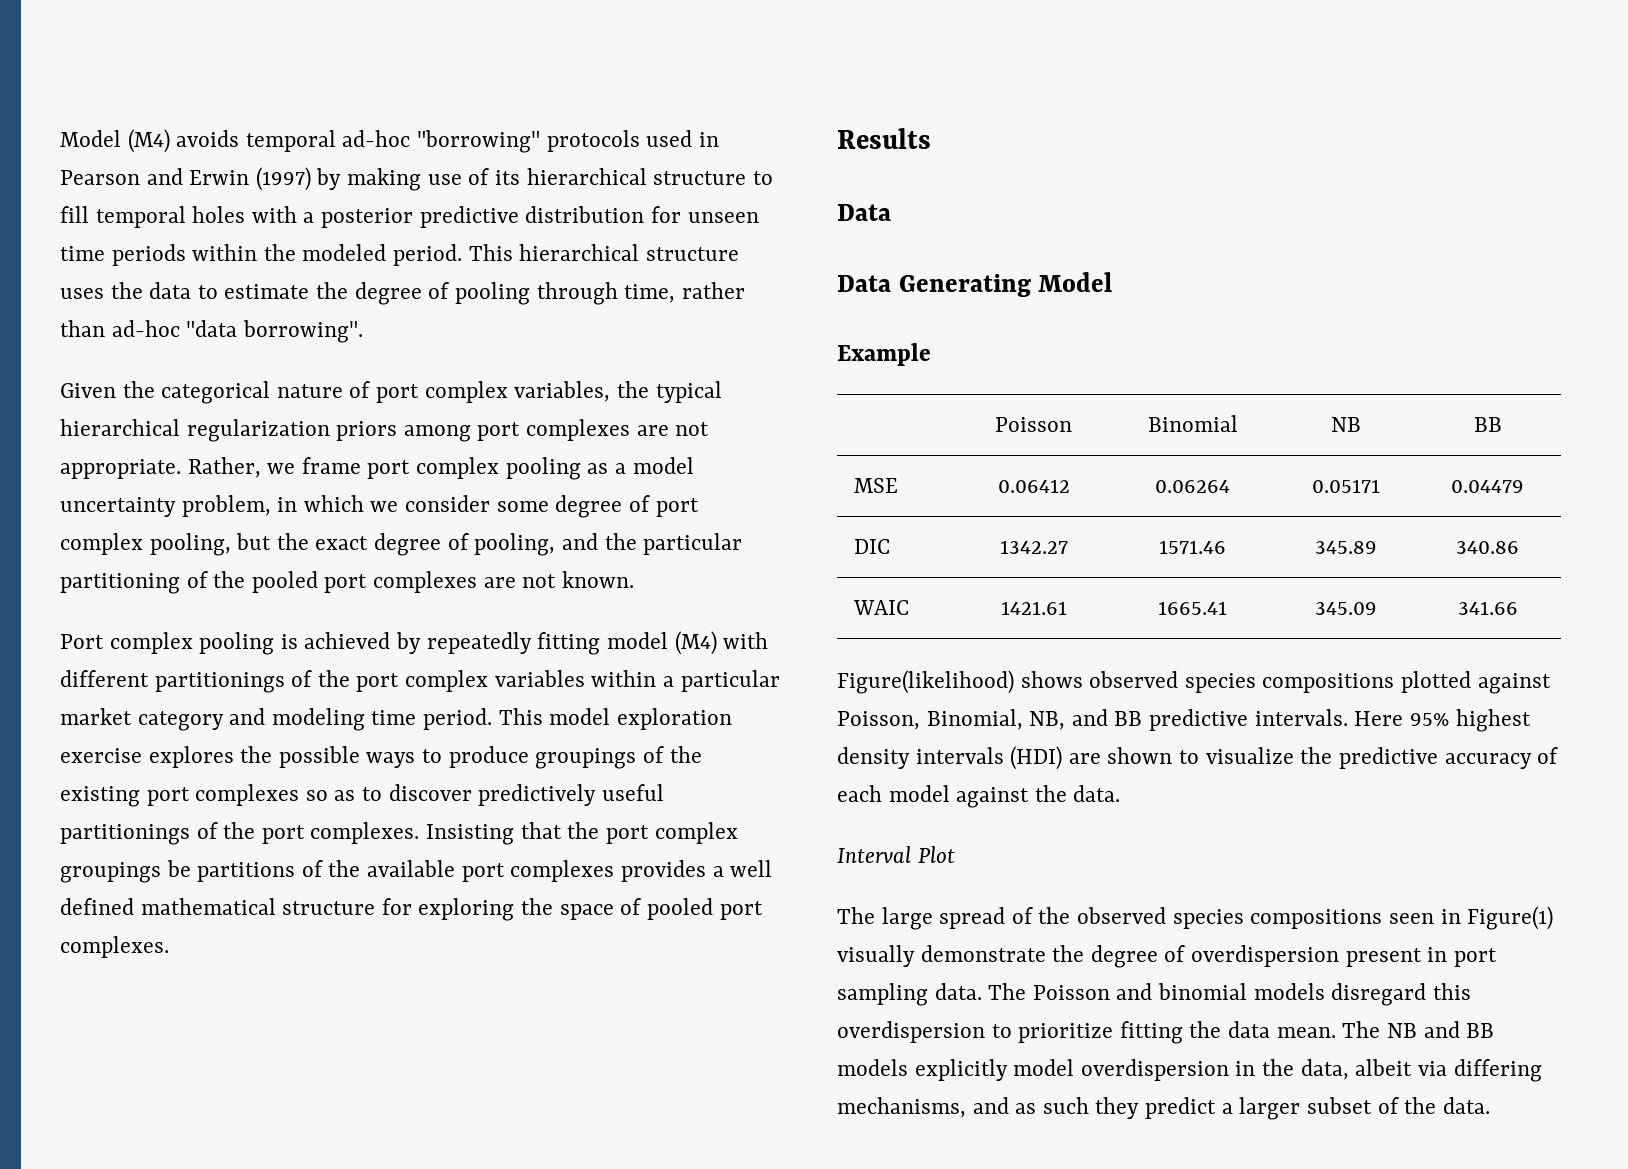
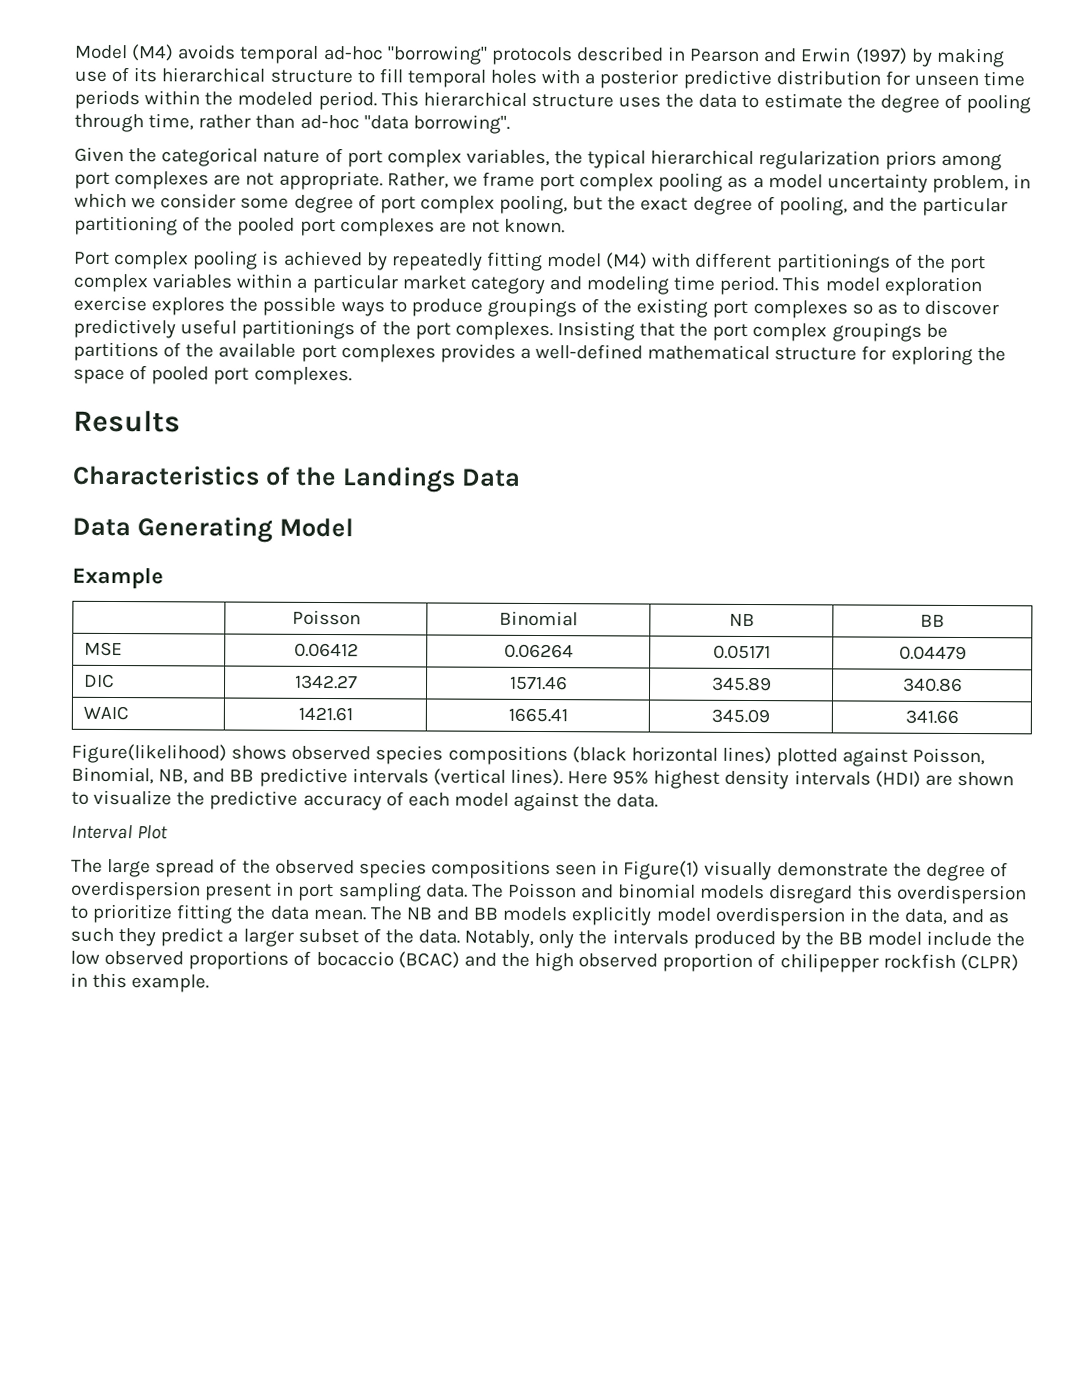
[646,130,693,147] used -> [575,46,664,62] described
[730,860,773,877] [60,898,134,915] well defined -> [535,343,644,360] well-defined
(931, 138) none -> [72,464,456,493] Characteristics of the Landings
(1395, 683) none -> [571,746,772,765] (black horizontal lines)
[1254,709,1348,726] intervals. -> [351,768,563,787] intervals (vertical lines).
[1355,1059,1542,1082] [837,1097,966,1118] albeit via differing mechanisms, -> (948, 916) none
(1490, 1105) none -> [464,929,1026,950] [70,950,1019,973] [70,972,210,993] Notably, only the intervals produced by the BB model include the low observed proportions of bocaccio (BCAC) and the high observed proportion of chilipepper rockfish (CLPR) in this example.

